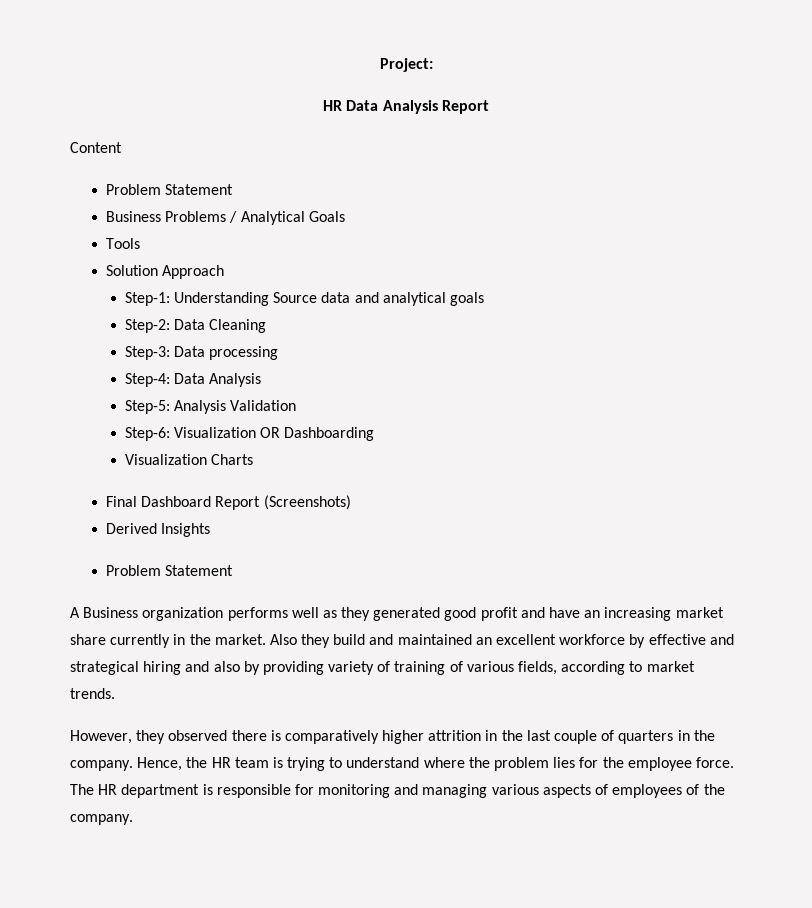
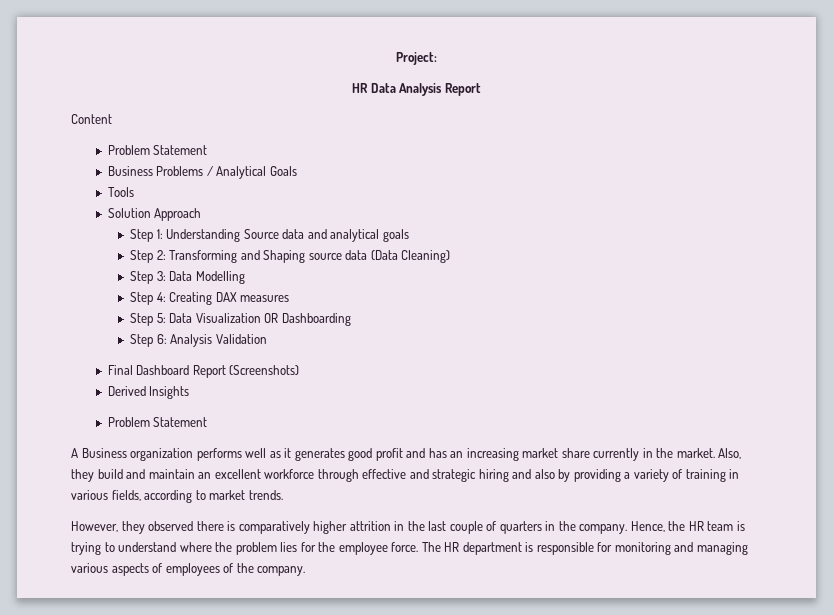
[124,292,170,306] Step-1: -> [130,229,163,242] Step 1:
[124,319,267,333] [124,346,279,360] [124,373,262,387] [124,400,297,414] [124,427,170,441] Step-2: Data Cleaning // Step-3: Data processing // Step-4: Data Analysis // Step-5: Analysis Validation // Step-6: -> [130,250,451,263] [130,271,245,284] [130,292,290,305] [130,313,193,326] Step 2: Transforming and Shaping source data (Data Cleaning) // Step 3: Data Modelling // Step 4: Creating DAX measures // Step 5: Data
[124,454,254,465] Visualization Charts -> [130,334,267,347] Step 6: Analysis Validation
[341,607,441,621] they generated -> [284,448,345,461] it generates
[549,607,581,618] have -> [428,448,447,458] has
[269,634,297,645] Also -> [718,448,742,459] Also,
[397,634,472,645] maintained -> [148,469,195,479] maintain
[629,634,646,648] by -> [317,469,359,482] through
[70,661,139,675] strategical -> [432,469,477,482] strategic
(324, 668) none -> [624,472,631,479] a
[449,661,463,672] of -> [729,469,740,479] in

